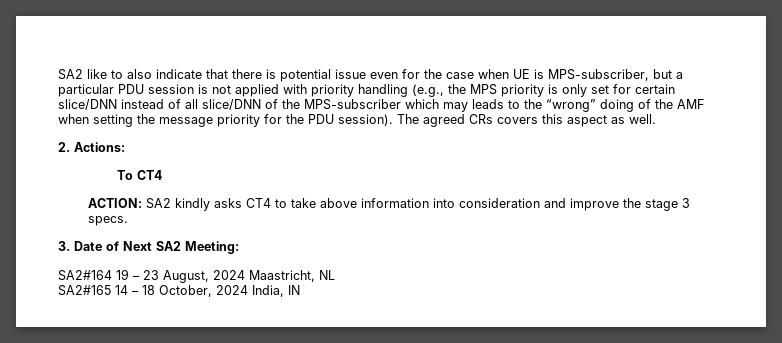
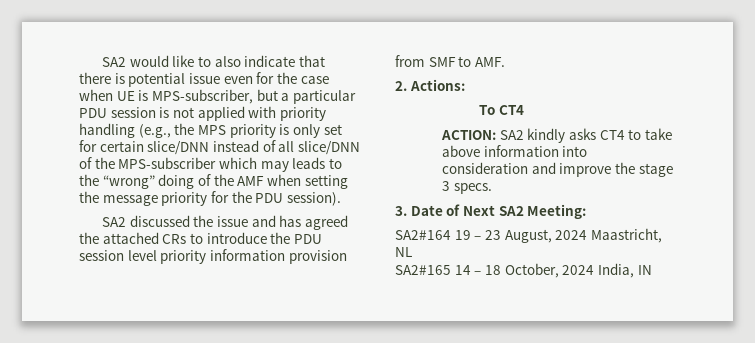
[58,69,83,80] SA2 -> [102,55,169,67] SA2 would
[397,114,656,127] The agreed CRs covers this aspect as well. -> [102,215,348,230] [79,232,322,244] [79,249,347,264] [395,55,505,67] // SA2 discussed the issue and has agreed the attached CRs to introduce the PDU session level priority information provision from SMF to AMF.

